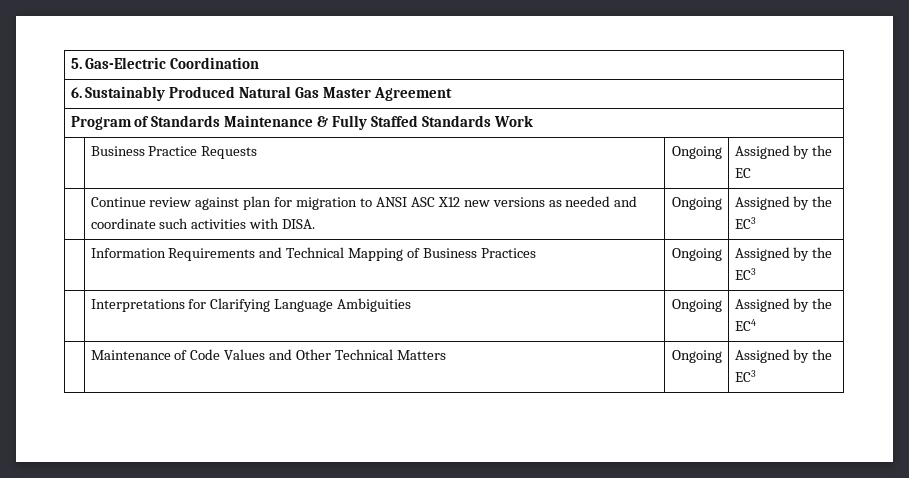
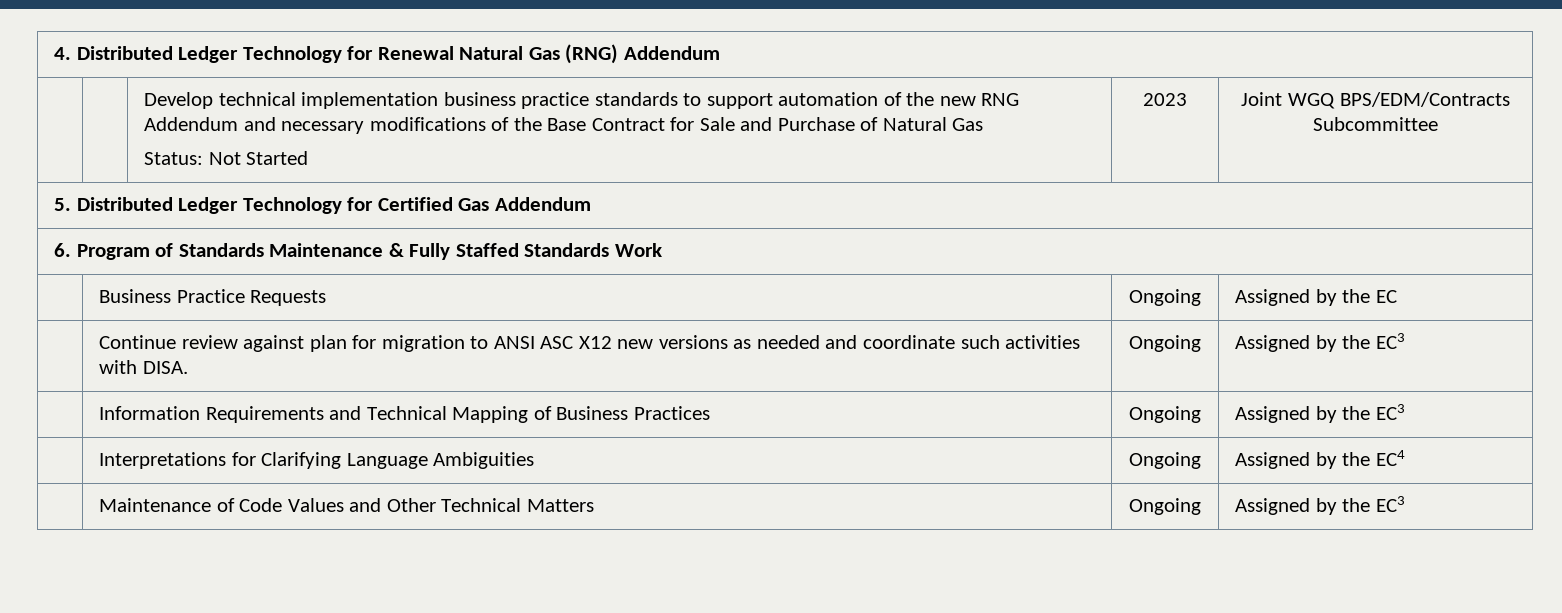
[70,57,260,69] [70,86,453,101] 5. Gas-Electric Coordination // 6. Sustainably Produced Natural Gas Master Agreement // -> [53,44,720,64] [143,92,1020,109] [143,117,984,134] [143,151,309,165] [1143,93,1187,106] [1241,92,1510,109] [1313,117,1438,131] [53,197,591,214] [53,243,71,257] 4. Distributed Ledger Technology for Renewal Natural Gas (RNG) Addendum // | | Develop technical implementation business practice standards to support automation of the new RNG Addendum and necessary modifications of the Base Contract for Sale and Purchase of Natural Gas // Status: Not Started | 2023 | Joint WGQ BPS/EDM/Contracts Subcommittee // 5. Distributed Ledger Technology for Certified Gas Addendum // 6.

